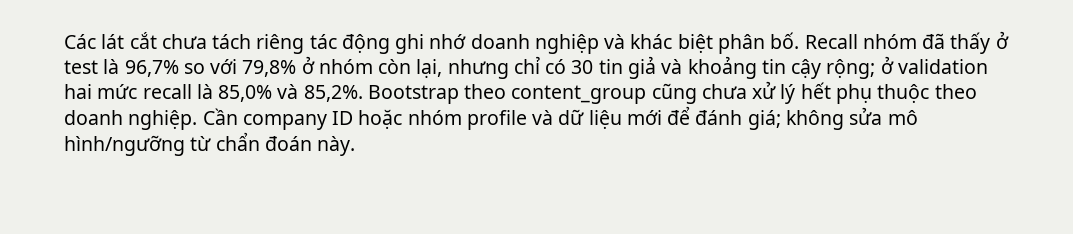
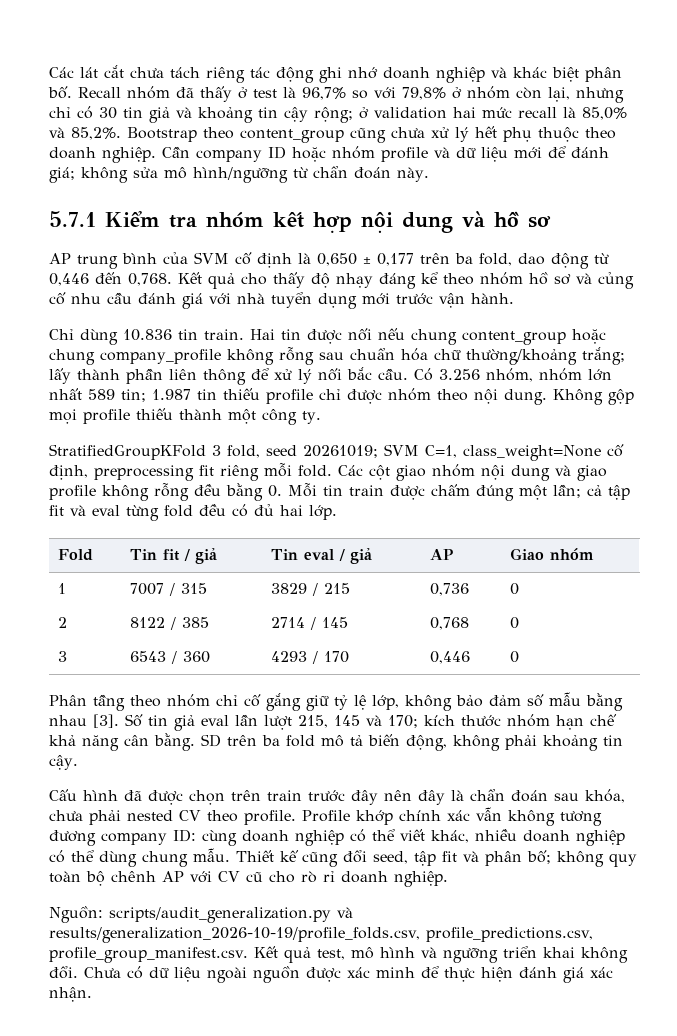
(356, 146) none -> [49,211,551,233] [49,252,609,269] [49,272,634,289] [49,292,514,309] [49,328,606,345] [49,347,625,365] [49,367,612,385] [49,388,634,405] [49,408,321,425] [49,444,624,461] [49,463,607,481] [49,483,630,501] [49,504,337,521] [58,549,94,561] [130,548,218,564] [271,548,373,564] [430,549,454,560] [510,548,595,560] [58,583,67,594] [130,583,208,596] [271,583,351,596] [430,583,470,596] [510,583,520,595] [58,617,68,628] [130,617,210,630] [271,617,349,630] [430,617,470,630] [510,617,520,629] [58,651,68,662] [130,651,211,664] [271,651,350,664] [430,651,471,664] [510,651,520,663] [49,692,623,711] [49,714,617,731] [49,733,623,751] [49,755,78,770] [49,789,625,805] [49,807,602,826] [49,829,625,846] [49,848,637,867] [49,871,448,887] [49,906,353,923] [49,927,593,943] [49,946,628,963] [49,966,613,983] [49,987,92,1002] // 5.7.1 Kiểm tra nhóm kết hợp nội dung và hồ sơ // AP trung bình của SVM cố định là 0,650 ± 0,177 trên ba fold, dao động từ 0,446 đến 0,768. Kết quả cho thấy độ nhạy đáng kể theo nhóm hồ sơ và củng cố nhu cầu đánh giá với nhà tuyển dụng mới trước vận hành. // Chỉ dùng 10.836 tin train. Hai tin được nối nếu chung content_group hoặc chung company_profile không rỗng sau chuẩn hóa chữ thường/khoảng trắng; lấy thành phần liên thông để xử lý nối bắc cầu. Có 3.256 nhóm, nhóm lớn nhất 589 tin; 1.987 tin thiếu profile chỉ được nhóm theo nội dung. Không gộp mọi profile thiếu thành một công ty. // StratifiedGroupKFold 3 fold, seed 20261019; SVM C=1, class_weight=None cố định, preprocessing fit riêng mỗi fold. Các cột giao nhóm nội dung và giao profile không rỗng đều bằng 0. Mỗi tin train được chấm đúng một lần; cả tập fit và eval từng fold đều có đủ hai lớp. // Fold | Tin fit / giả | Tin eval / giả | AP | Giao nhóm // 1 | 7007 / 315 | 3829 / 215 | 0,736 | 0 // 2 | 8122 / 385 | 2714 / 145 | 0,768 | 0 // 3 | 6543 / 360 | 4293 / 170 | 0,446 | 0 // Phân tầng theo nhóm chỉ cố gắng giữ tỷ lệ lớp, không bảo đảm số mẫu bằng nhau [3]. Số tin giả eval lần lượt 215, 145 và 170; kích thước nhóm hạn chế khả năng cân bằng. SD trên ba fold mô tả biến động, không phải khoảng tin cậy. // Cấu hình đã được chọn trên train trước đây nên đây là chẩn đoán sau khóa, chưa phải nested CV theo profile. Profile khớp chính xác vẫn không tương đương company ID: cùng doanh nghiệp có thể viết khác, nhiều doanh nghiệp có thể dùng chung mẫu. Thiết kế cũng đổi seed, tập fit và phân bố; không quy toàn bộ chênh AP với CV cũ cho rò rỉ doanh nghiệp. // Nguồn: scripts/audit_generalization.py và results/generalization_2026-10-19/profile_folds.csv, profile_predictions.csv, profile_group_manifest.csv. Kết quả test, mô hình và ngưỡng triển khai không đổi. Chưa có dữ liệu ngoài nguồn được xác minh để thực hiện đánh giá xác nhận.

